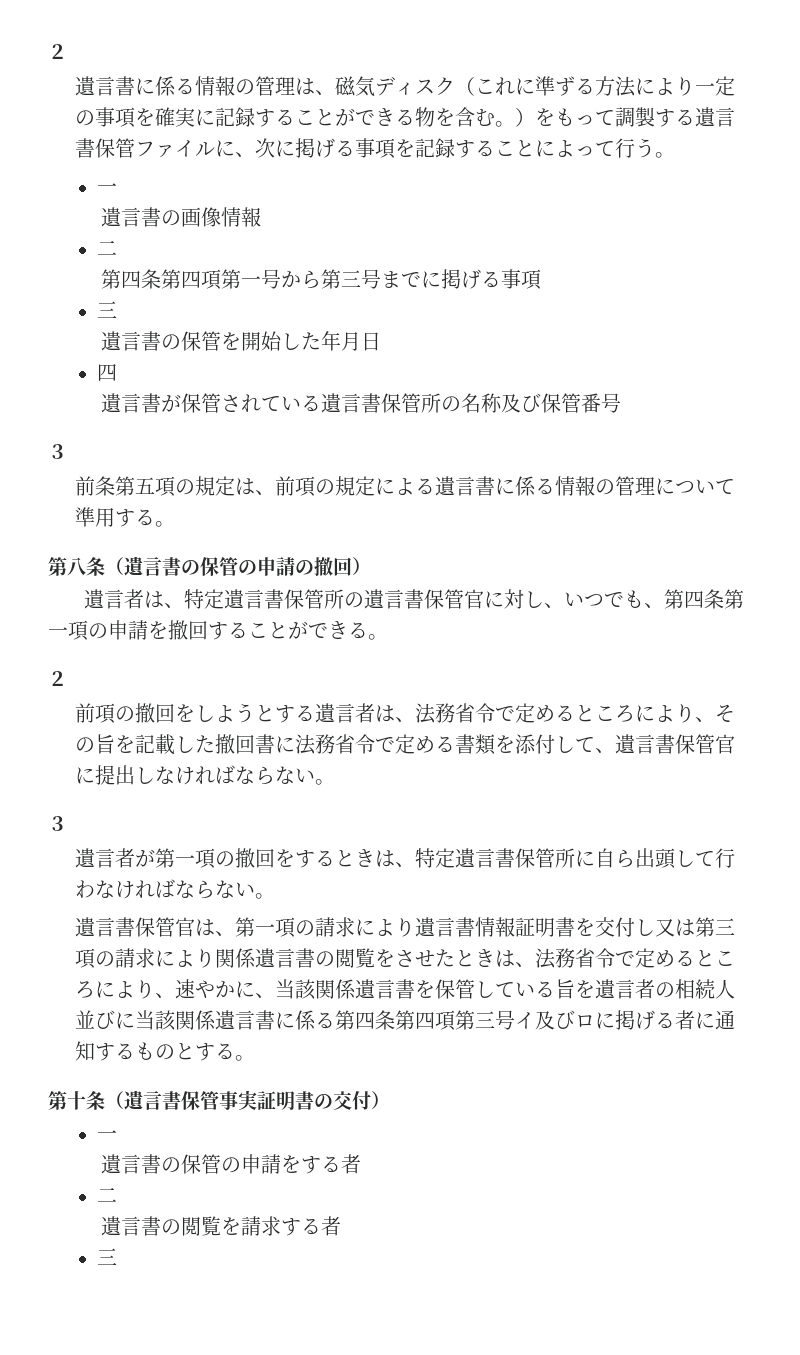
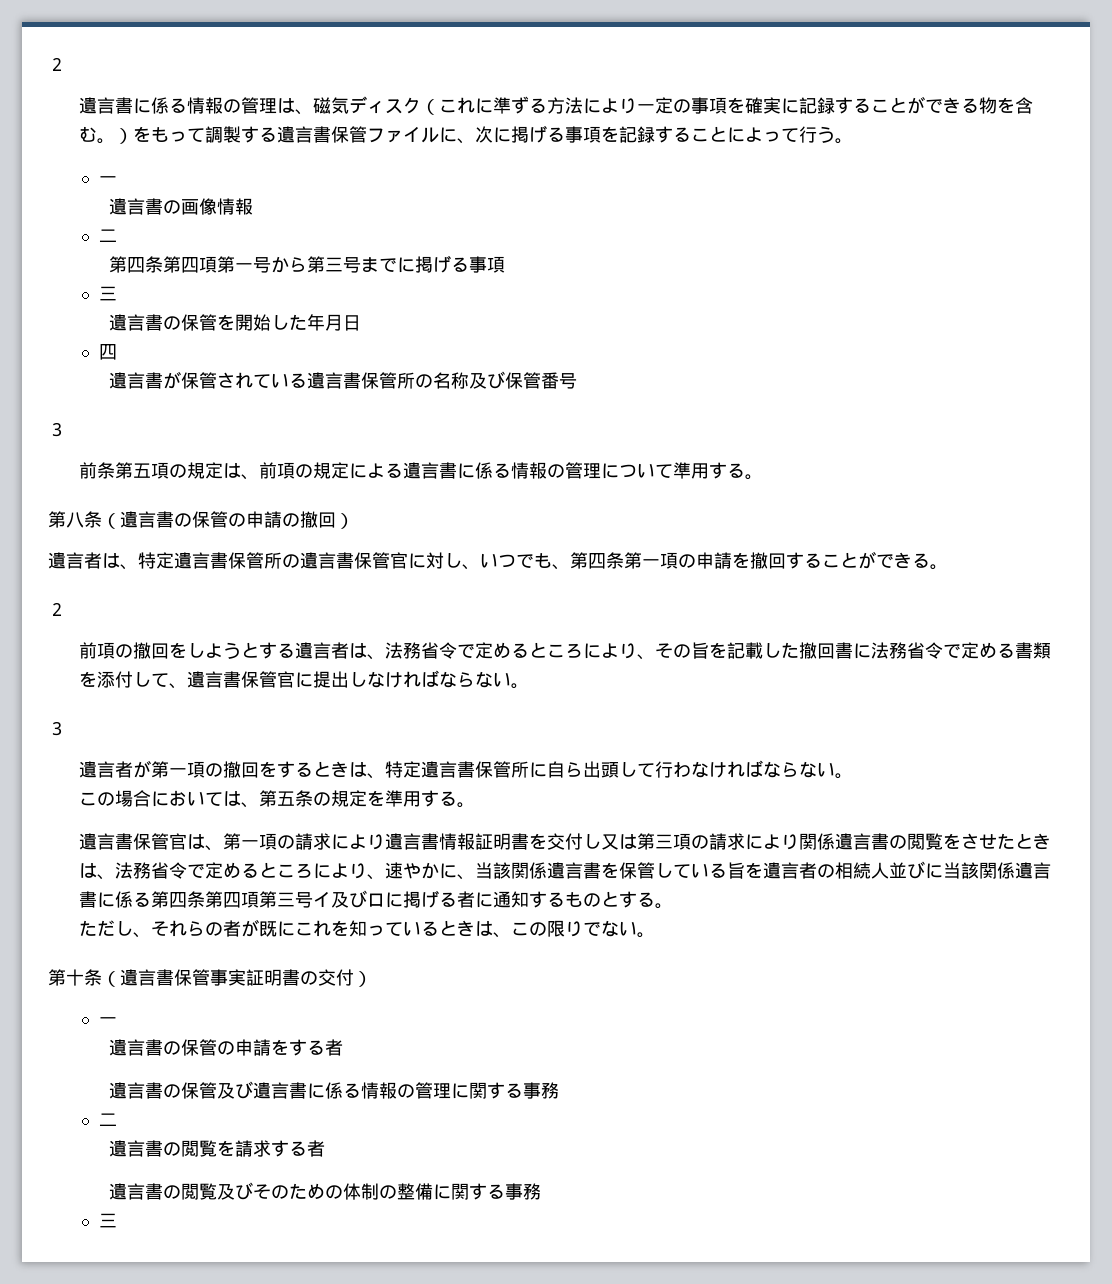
(275, 896) none -> [78,790,475,808] // この場合においては、第五条の規定を準用する。
(255, 1058) none -> [78,919,655,938] // ただし、それらの者が既にこれを知っているときは、この限りでない。
(362, 1164) none -> [109,1081,560,1099] // 遺言書の保管及び遺言書に係る情報の管理に関する事務
(342, 1226) none -> [109,1182,542,1200] // 遺言書の閲覧及びそのための体制の整備に関する事務

